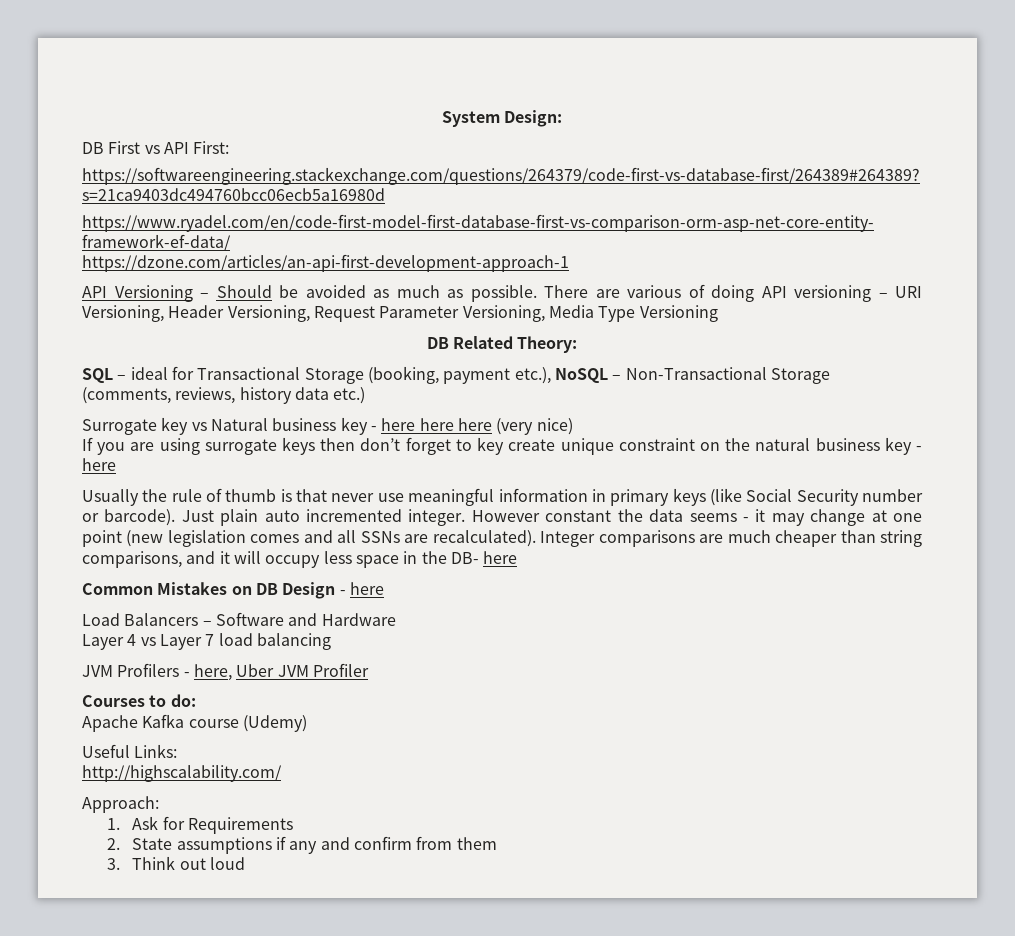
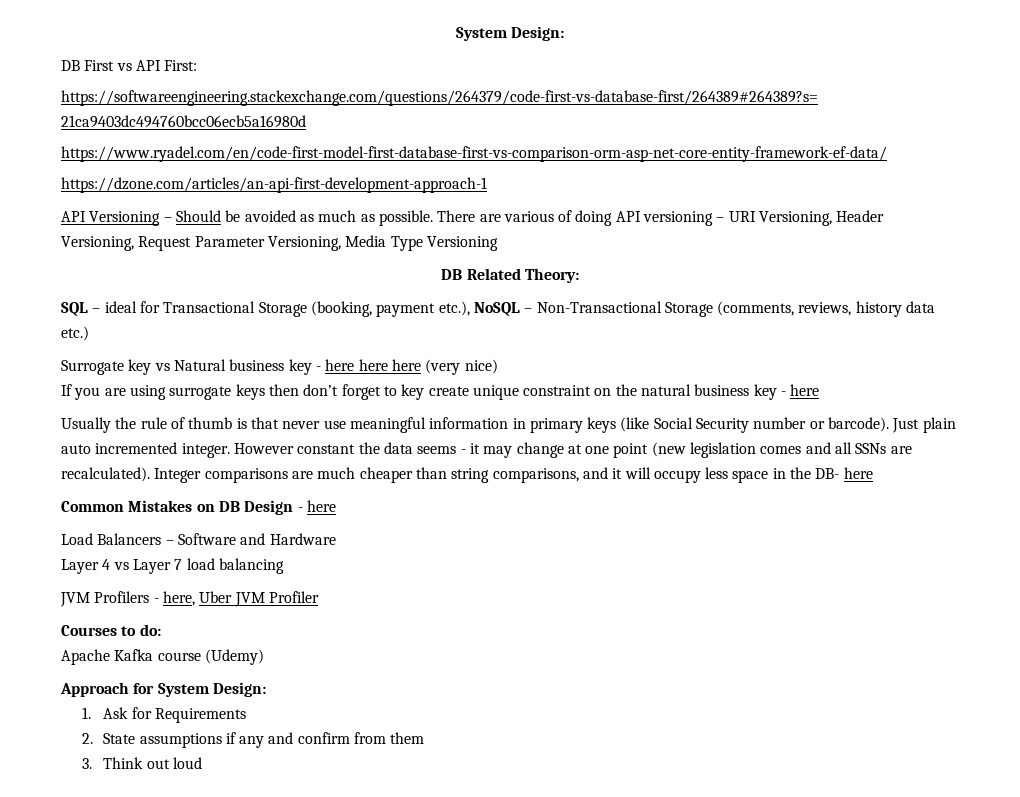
[82,744,178,758] [82,765,282,782] [82,796,159,813] Useful Links: // http://highscalability.com/ // Approach: -> [60,682,266,697] Approach for System Design:

